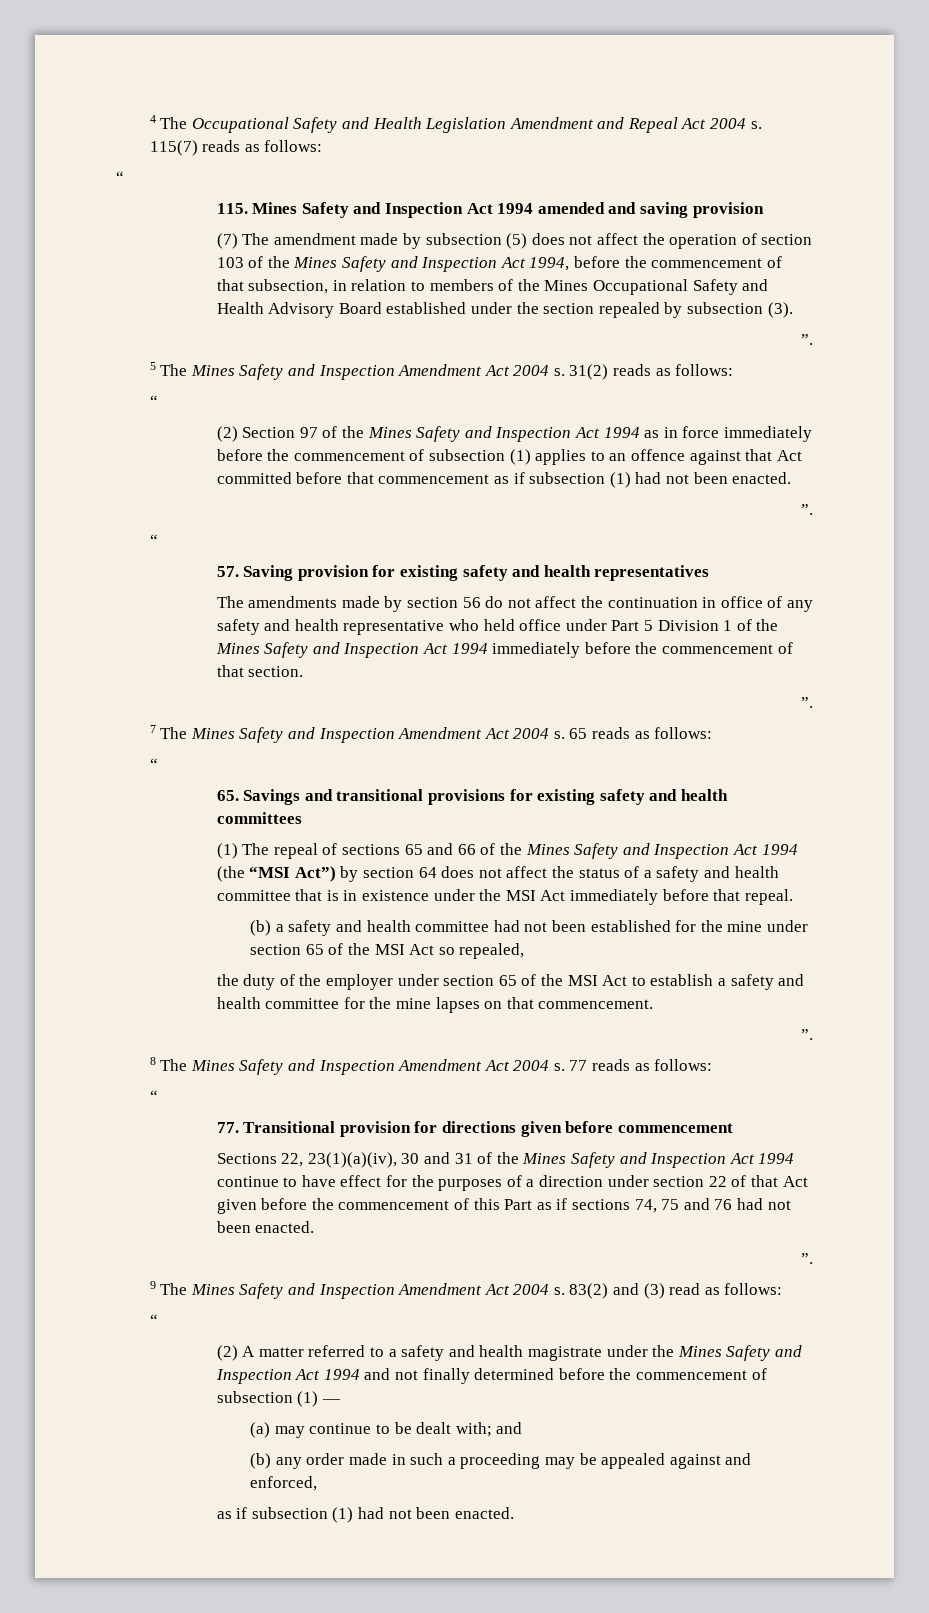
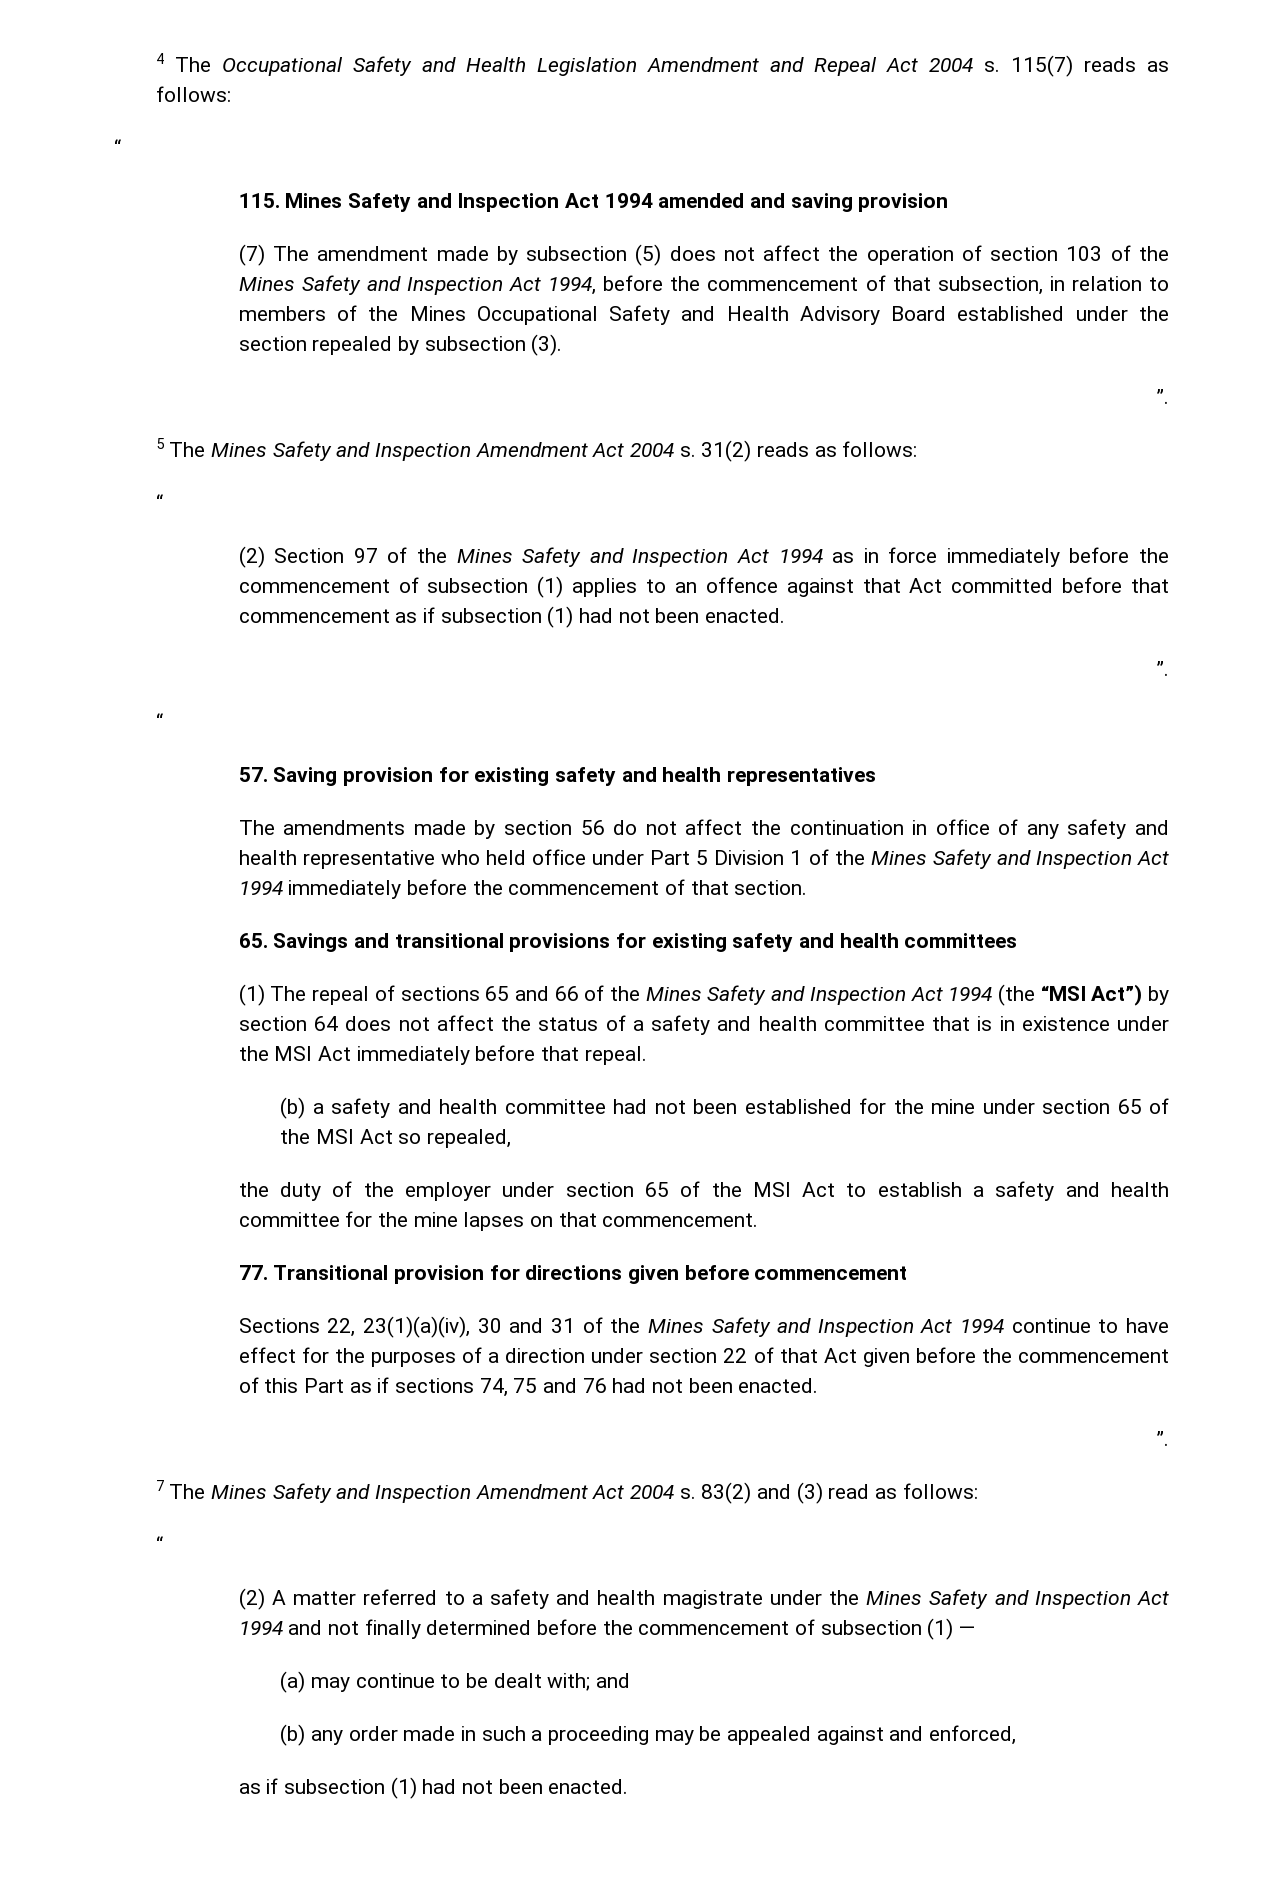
[801,697,813,708] [149,725,713,743] [149,758,158,770] // ”. // 7 The Mines Safety and Inspection Amendment Act 2004 s. 65 reads as follows: // “ -> (808, 887) none
[801,1029,813,1040] [149,1057,713,1075] [149,1090,158,1102] // ”. // 8 The Mines Safety and Inspection Amendment Act 2004 s. 77 reads as follows: // “ -> (759, 1220) none
[149,1281,156,1289] 9 -> [155,1480,164,1491] 7

